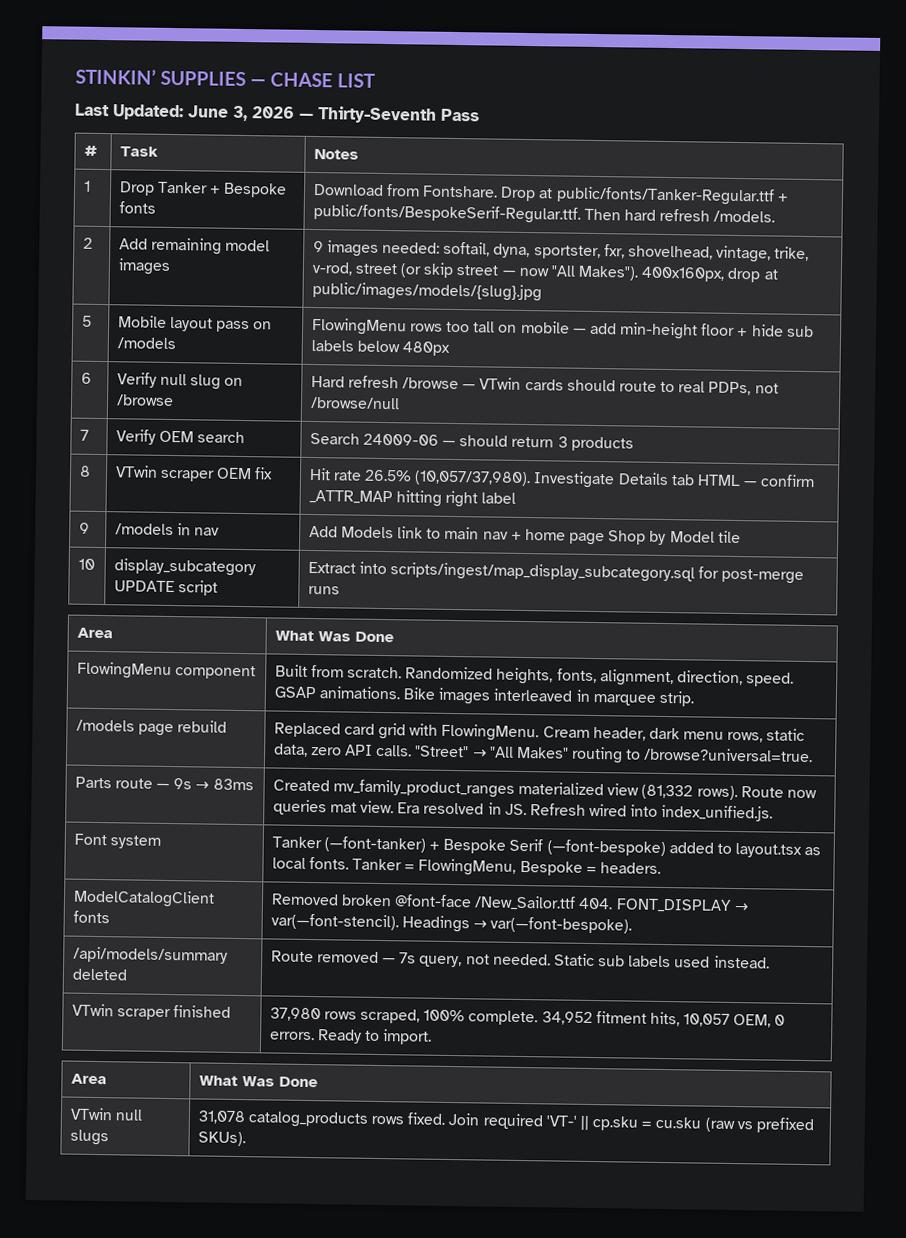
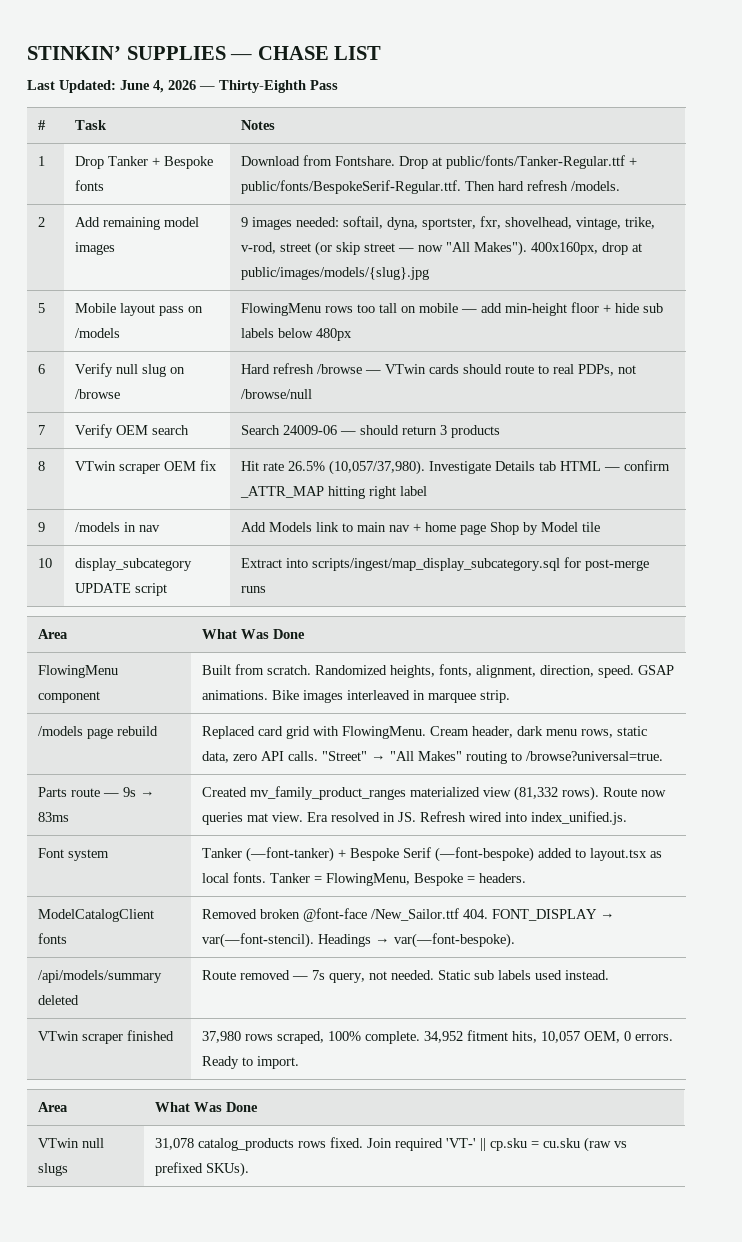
[233,105,248,122] 3, -> [153,80,164,93] 4,
[318,106,437,124] Thirty-Seventh -> [219,80,306,93] Thirty-Eighth

